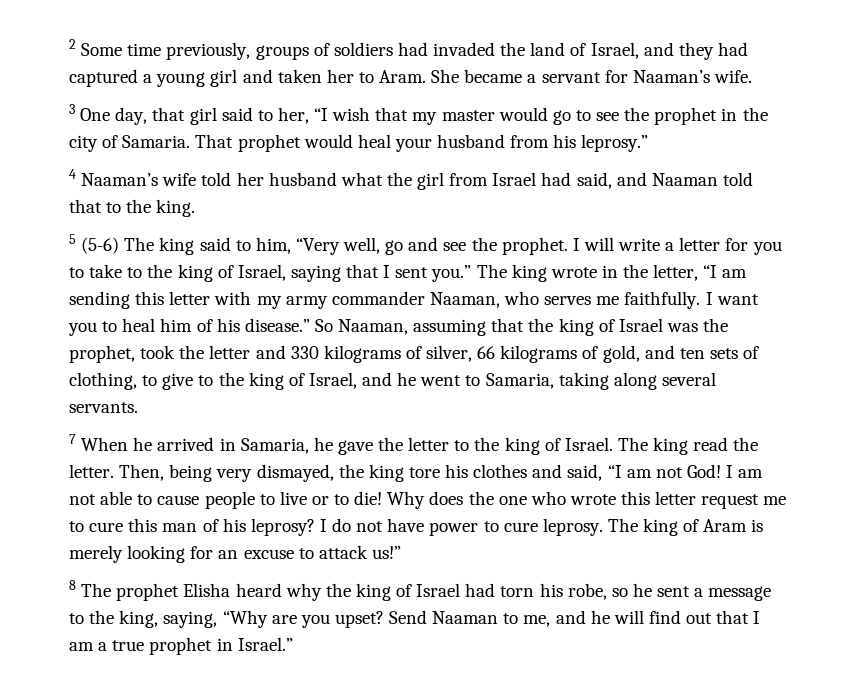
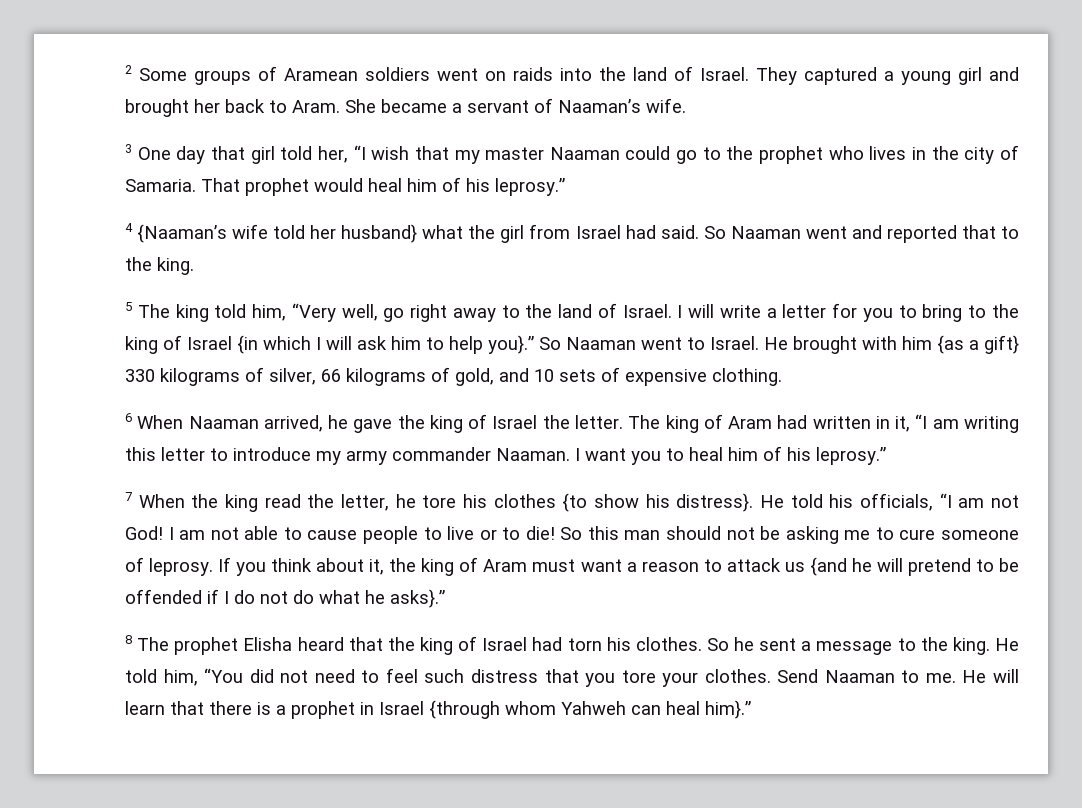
[127,42,748,60] time previously, groups of soldiers had invaded the land of Israel, and they had -> [194,66,797,85] groups of Aramean soldiers went on raids into the land of Israel. They
[277,69,354,83] taken her -> [125,99,265,117] brought her back
[604,70,628,83] for -> [534,98,553,113] of
[115,107,148,125] day, -> [176,146,206,164] day
[221,107,273,121] said to -> [280,146,313,160] told
[498,107,548,121] would -> [549,146,671,160] Naaman could
[596,112,620,121] see -> (721, 153) none
(718, 116) none -> [828,146,907,160] who lives
[394,134,550,152] your husband from -> [407,177,461,192] him of
[81,173,159,186] Naaman’s -> [137,224,228,243] {Naaman’s
[268,172,337,186] husband -> [341,224,418,243] husband}
[576,172,753,189] said, and Naaman told -> [660,225,957,243] said. So Naaman went and reported
[81,237,251,255] (5-6) The king said to -> [137,304,247,322] The king told
[408,237,568,255] and see the prophet. -> [410,303,672,322] right away to the land of Israel.
[89,264,748,282] [69,291,759,309] [68,318,729,336] [69,345,286,363] take to the king of Israel, saying that I sent you.” The king wrote in the letter, “I am sending this letter with my army commander Naaman, who serves me faithfully. I want you to heal him of his disease.” So Naaman, assuming that the king of Israel was the prophet, took the letter and -> [922,304,1019,322] [125,335,1019,354] bring to the king of Israel {in which I will ask him to help you}.” So Naaman went to Israel. He brought with him {as a gift}
[679,348,705,359] ten -> [534,369,554,382] 10
[69,372,716,390] [69,402,138,413] [69,434,759,455] [69,464,603,482] clothing, to give to the king of Israel, and he went to Samaria, taking along several servants. // 7 When he arrived in Samaria, he gave the letter to the king of Israel. The king read the letter. Then, being very dismayed, the king tore his clothes and said, -> [625,368,782,386] [125,413,1019,433] [125,446,886,465] [125,492,933,512] expensive clothing. // 6 When Naaman arrived, he gave the king of Israel the letter. The king of Aram had written in it, “I am writing this letter to introduce my army commander Naaman. I want you to heal him of his leprosy.” // 7 When the king read the letter, he tore his clothes {to show his distress}. He told his officials,
[387,491,787,509] [69,518,764,536] [69,545,401,563] Why does the one who wrote this letter request me to cure this man of his leprosy? I do not have power to cure leprosy. The king of Aram is merely looking for an excuse to attack us!” -> [560,526,1020,544] [125,557,1020,576] [125,589,445,608] So this man should not be asking me to cure someone of leprosy. If you think about it, the king of Aram must want a reason to attack us {and he will pretend to be offended if I do not do what he asks}.”
[285,583,322,601] why -> [348,637,383,651] that
[567,583,628,600] robe, so -> [635,637,729,651] clothes. So
[119,610,761,628] [69,637,293,655] king, saying, “Why are you upset? Send Naaman to me, and he will find out that I am a true prophet in Israel.” -> [952,637,1019,655] [125,668,1019,687] [125,700,751,719] king. He told him, “You did not need to feel such distress that you tore your clothes. Send Naaman to me. He will learn that there is a prophet in Israel {through whom Yahweh can heal him}.”

